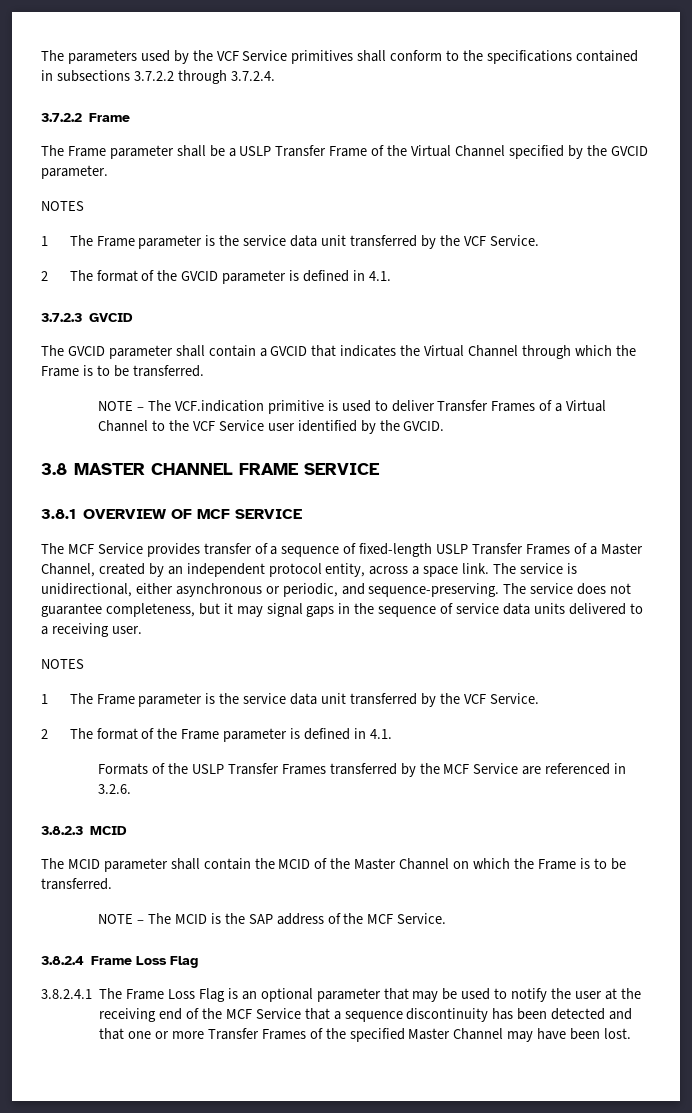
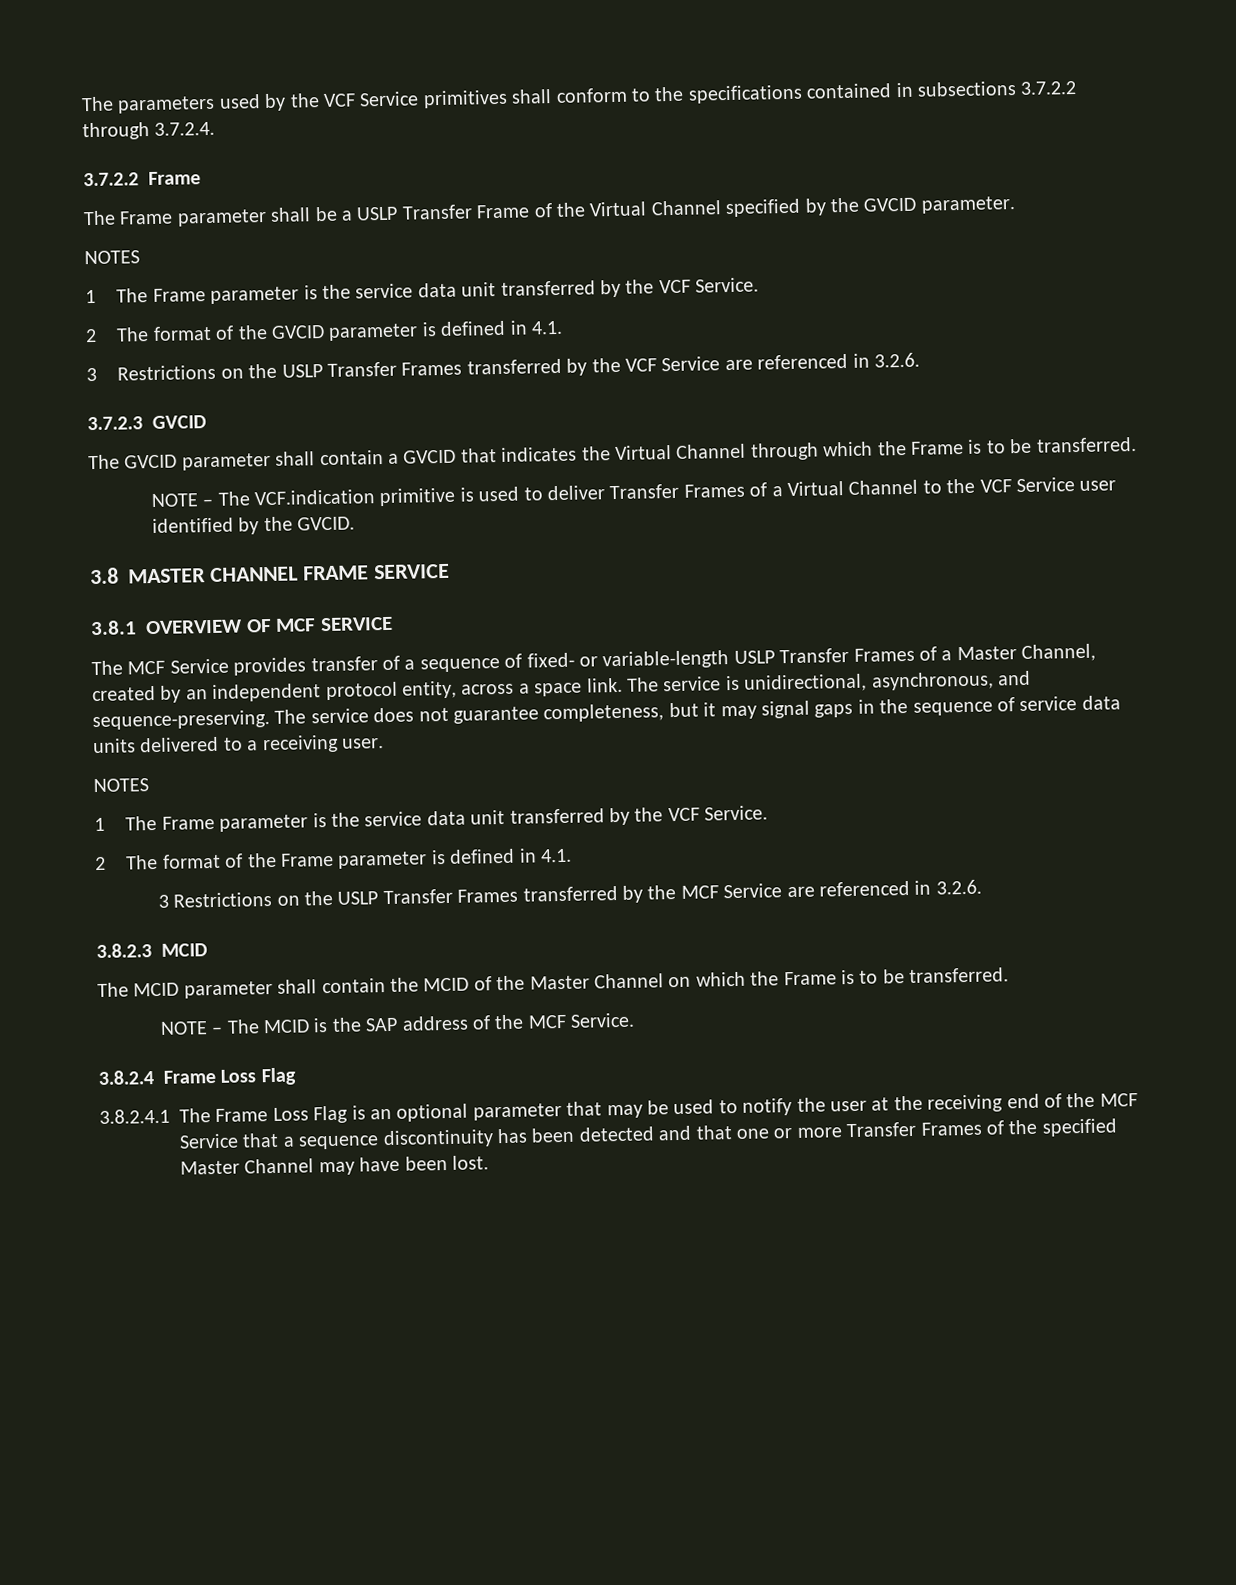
(391, 276) none -> [86,352,920,382] // 3 Restrictions on the USLP Transfer Frames transferred by the VCF Service are referenced in 3.2.6.
[359,543,433,557] fixed-length -> [526,650,730,670] fixed- or variable-length
[135,583,338,597] either asynchronous or periodic, -> [870,671,994,691] asynchronous,
[98,763,166,775] Formats of -> [157,891,300,908] 3 Restrictions on

